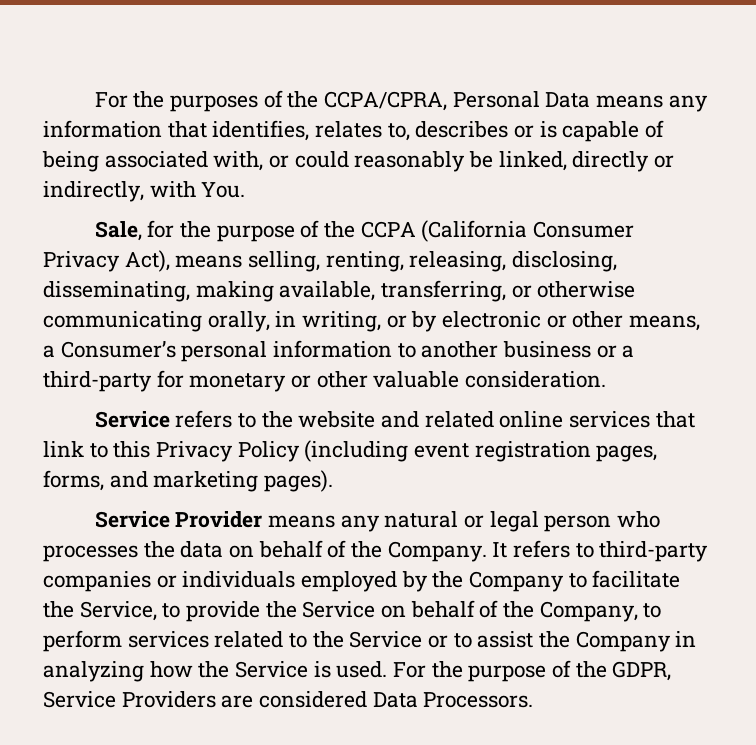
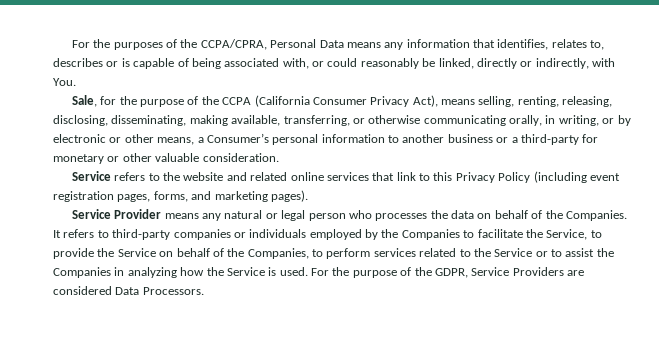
[387,541,487,562] Company. -> [565,210,627,221] Companies.
[469,571,565,592] Company -> [401,229,460,240] Companies
[539,601,638,622] Company, -> [247,248,309,259] Companies,
[575,631,671,652] Company -> [53,267,111,278] Companies

